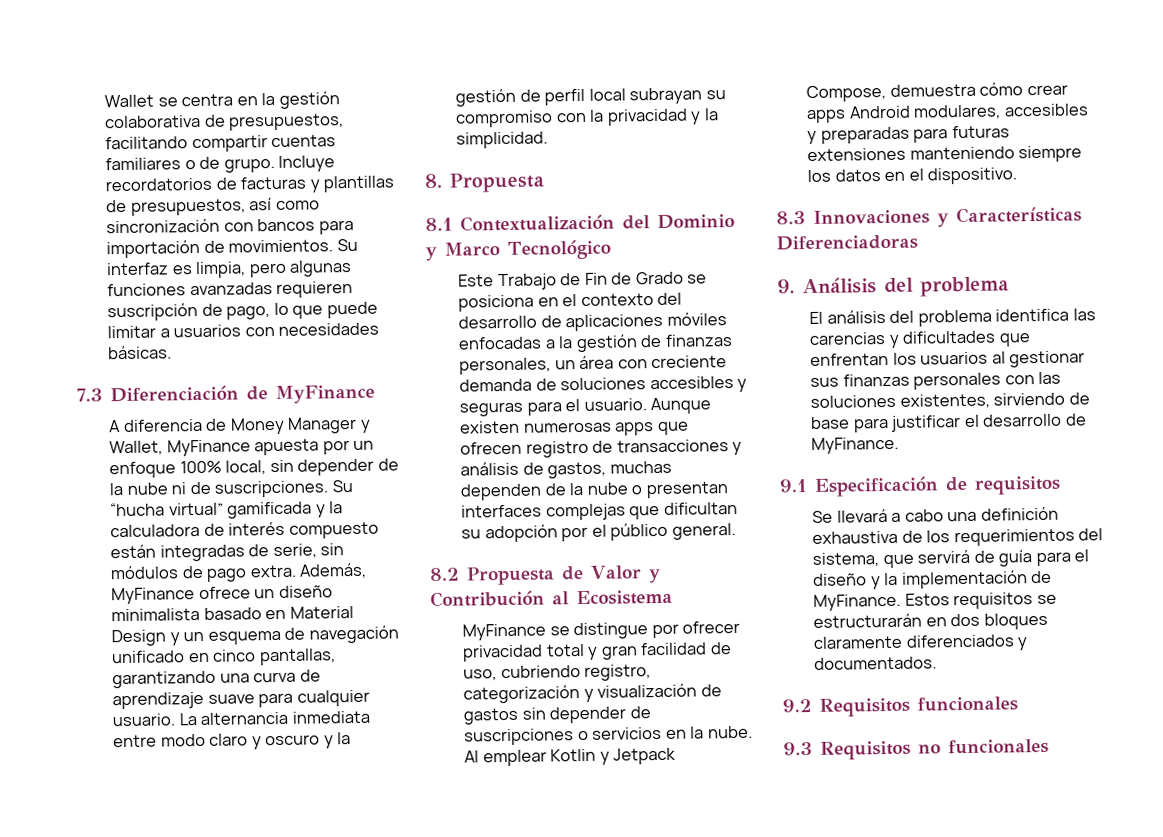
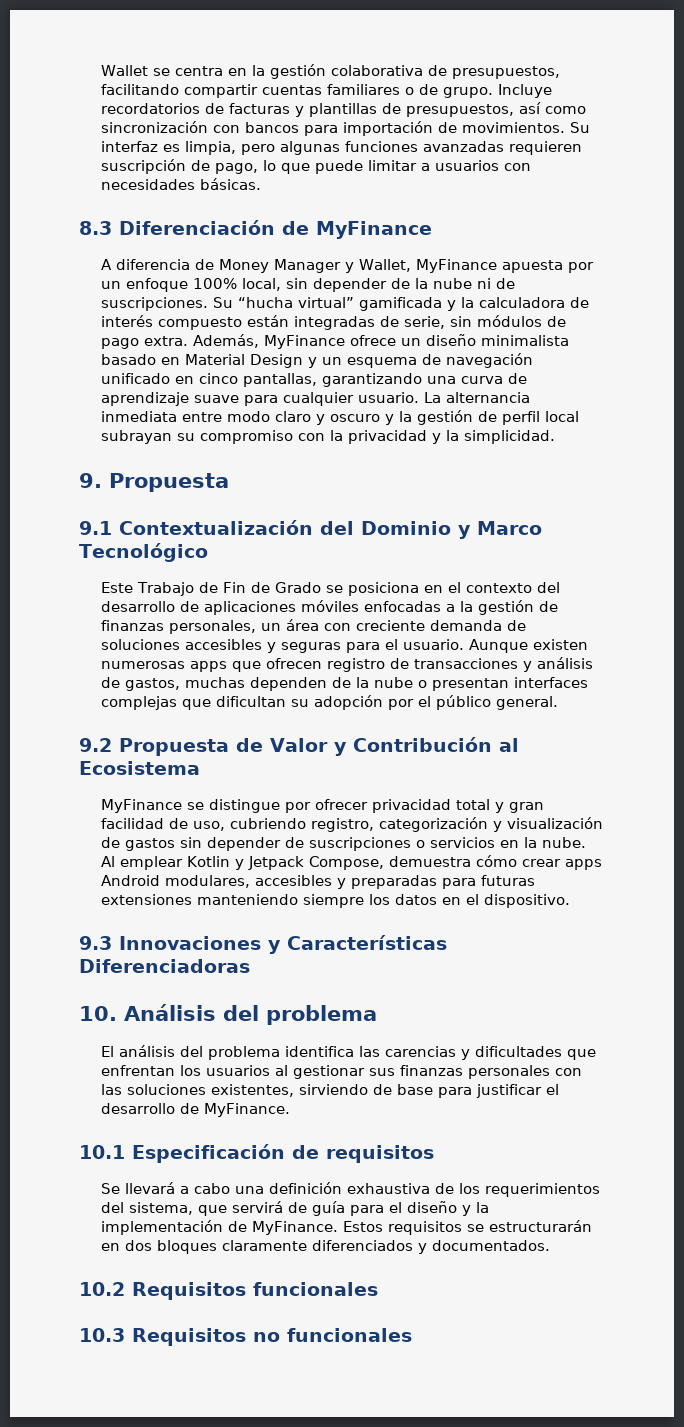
[76,388,103,402] 7.3 -> [79,221,112,235] 8.3
[424,173,442,189] 8. -> [79,473,102,488] 9.
[425,217,453,232] 8.1 -> [79,521,112,535] 9.1
[429,567,460,581] 8.2 -> [79,738,112,752] 9.2
[776,211,806,225] 8.3 -> [79,936,112,950] 9.3
[777,279,795,294] 9. -> [79,1006,117,1021] 10.
[779,479,807,493] 9.1 -> [79,1145,125,1159] 10.1
[782,699,812,713] 9.2 -> [79,1282,125,1296] 10.2
[783,742,813,756] 9.3 -> [79,1328,125,1342] 10.3

